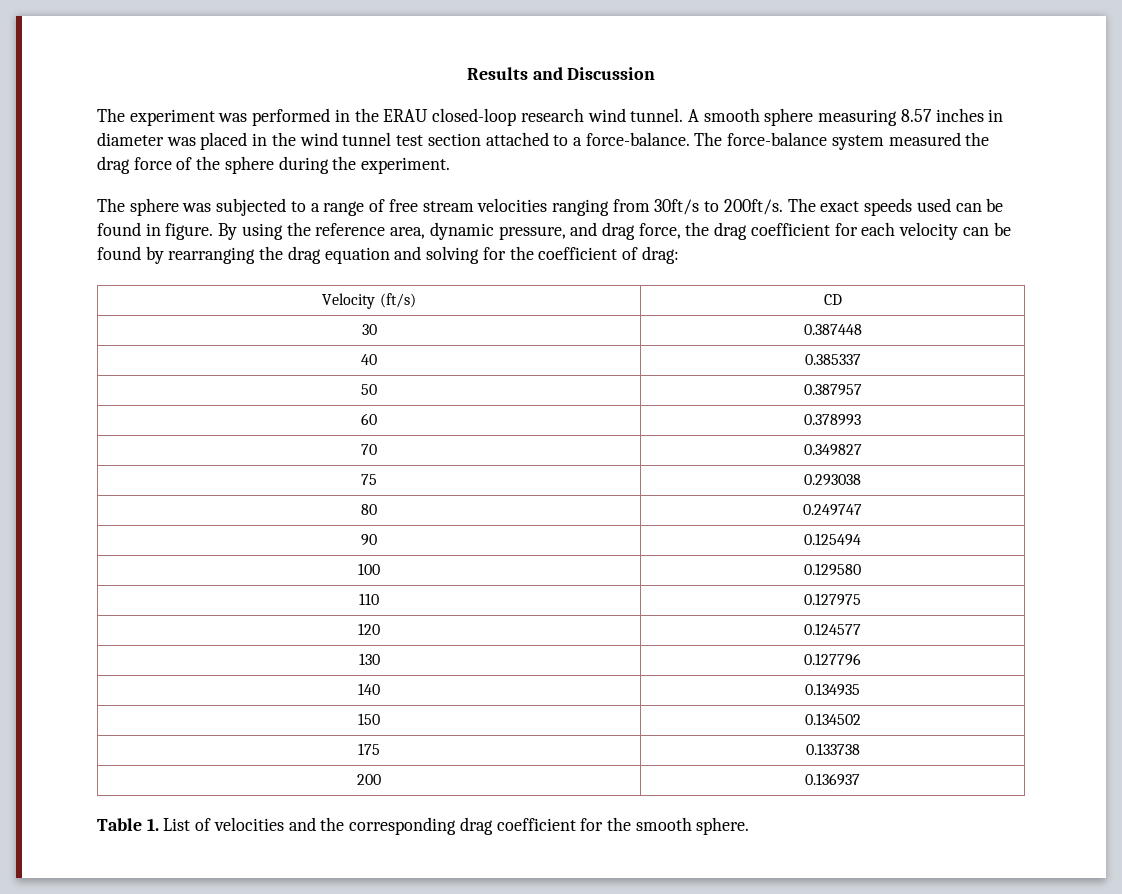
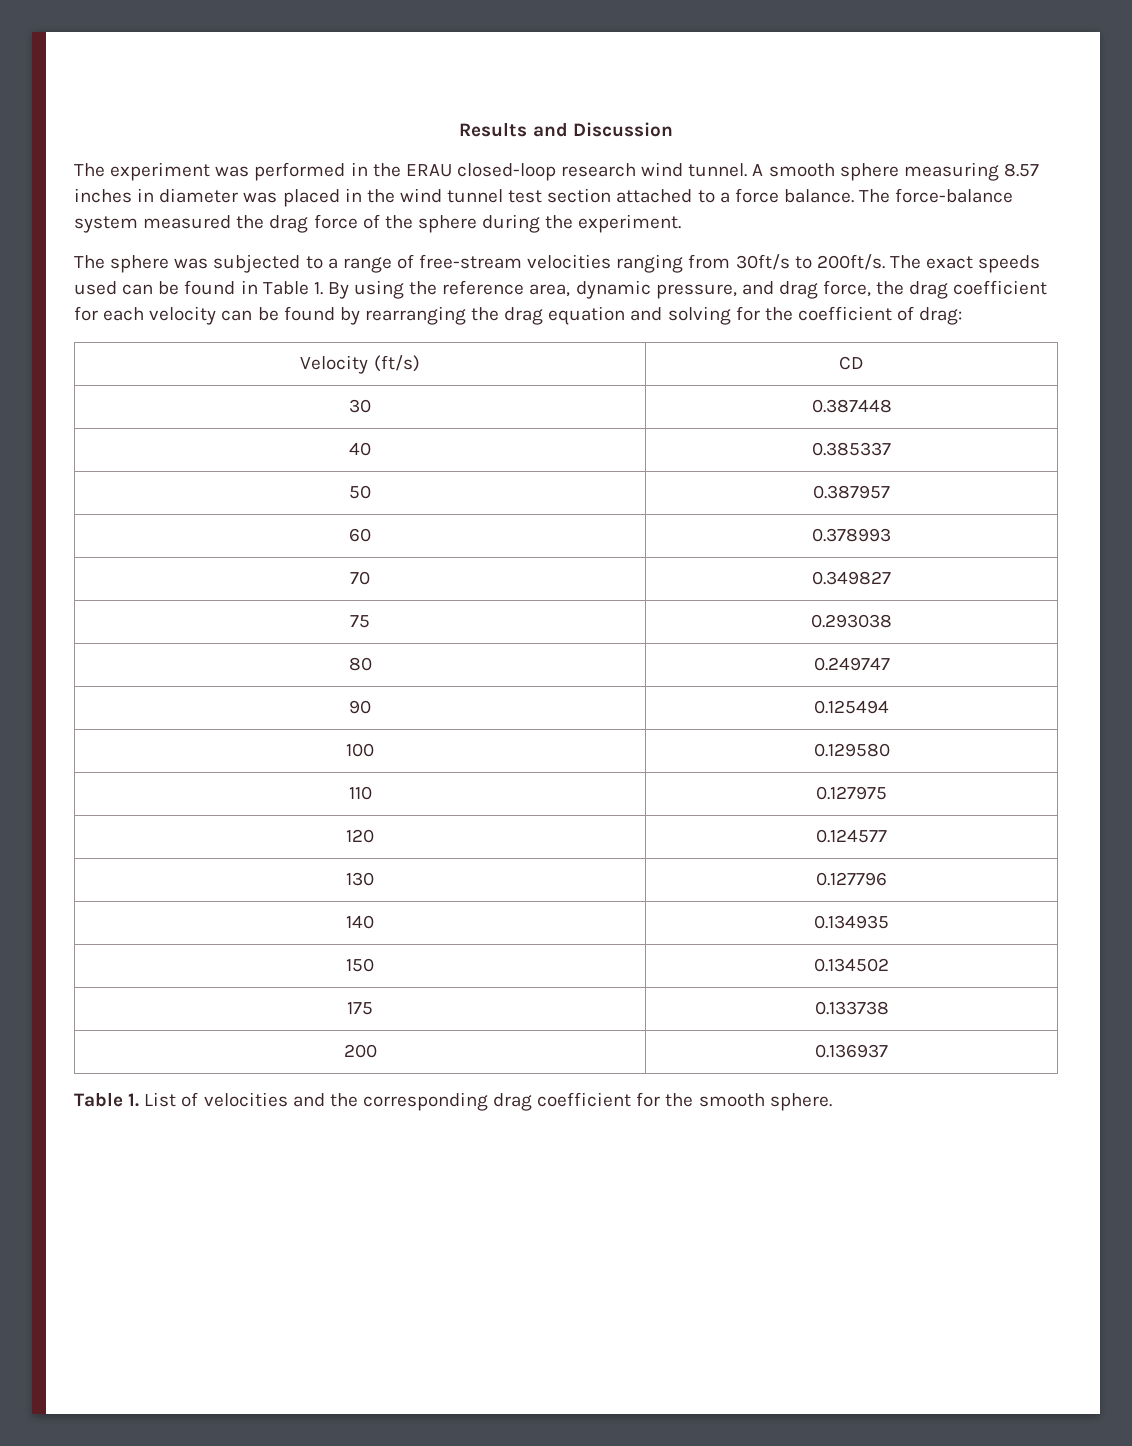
[585,132,690,146] force-balance. -> [734,188,854,203] force balance.
[388,199,474,212] free stream -> [419,254,523,269] free-stream
[165,223,214,240] figure. -> [262,281,323,295] Table 1.

